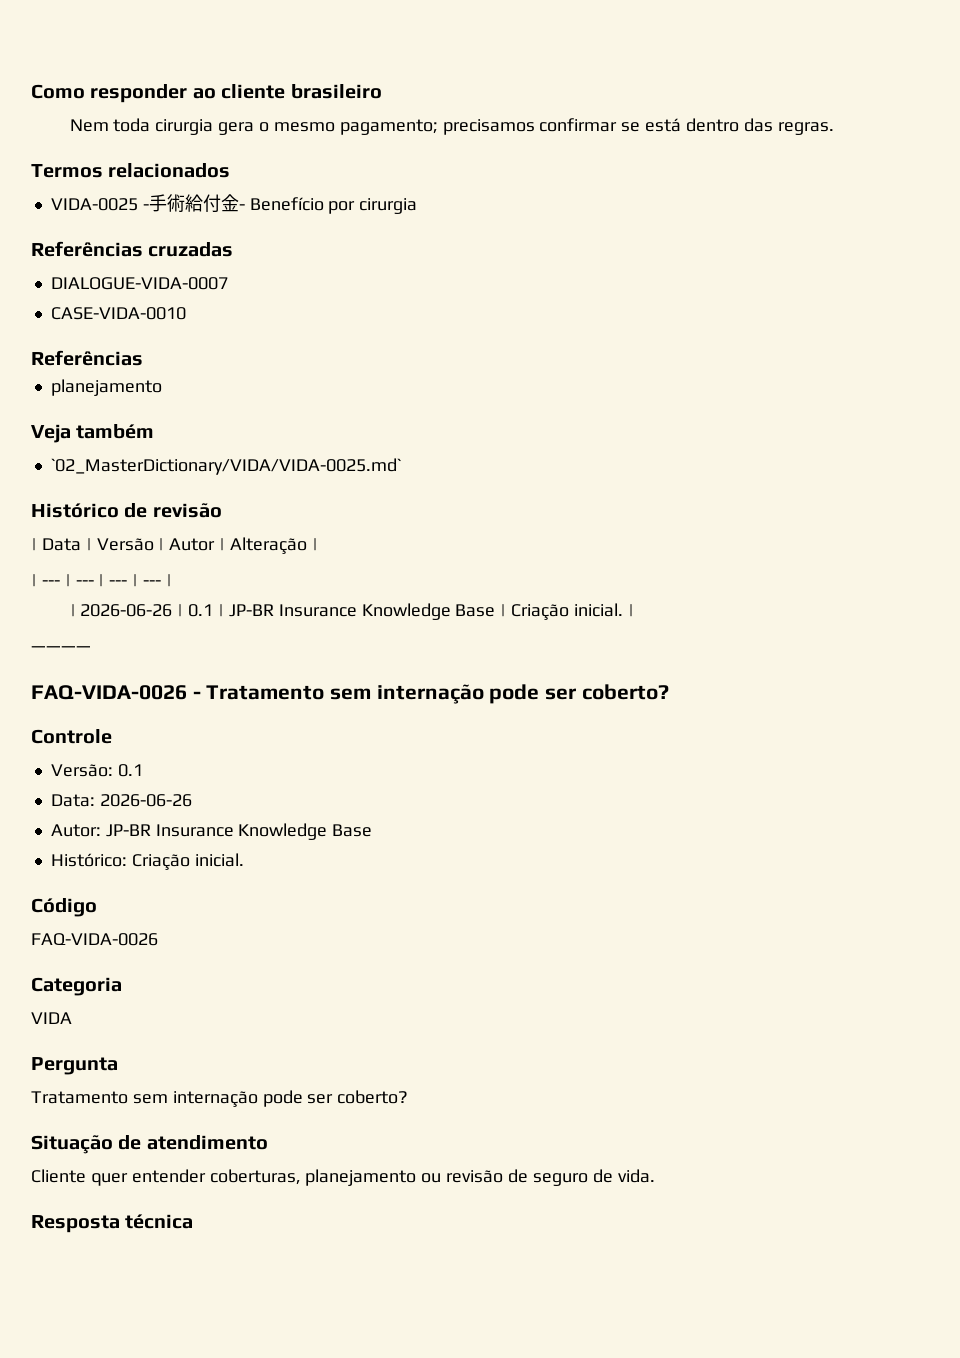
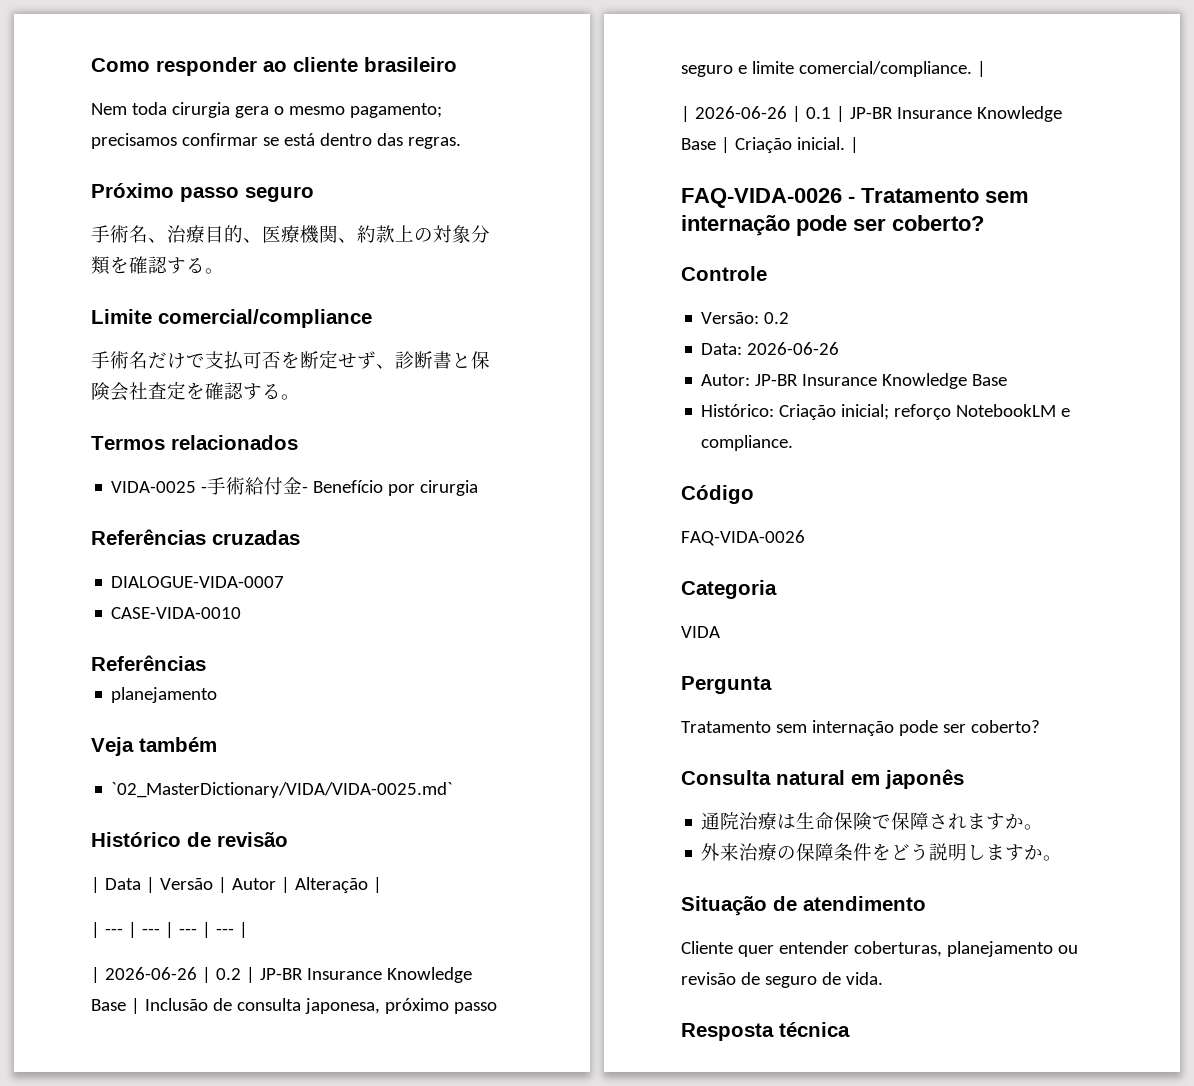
(834, 128) none -> [91,183,314,202] [91,225,490,244] [91,256,224,275] [91,309,372,328] [91,350,490,370] [91,381,300,401] // Próximo passo seguro // 手術名、治療目的、医療機関、約款上の対象分類を確認する。 // Limite comercial/compliance // 手術名だけで支払可否を断定せず、診断書と保険会社査定を確認する。
(172, 580) none -> [91,967,472,983] [91,998,497,1014] [681,61,986,77] // | 2026-06-26 | 0.2 | JP-BR Insurance Knowledge Base | Inclusão de consulta japonesa, próximo passo seguro e limite comercial/compliance. |
[31,646,91,652] // ———— -> (859, 145) none
[117,764,143,777] 0.1 -> [764,312,790,324] 0.2
[194,853,244,867] inicial. -> [841,404,1071,420] [701,435,794,451] inicial; reforço NotebookLM e compliance.
(409, 1097) none -> [681,769,964,789] [701,812,1044,830] [701,843,1063,861] // Consulta natural em japonês // 通院治療は生命保険で保障されますか。 // 外来治療の保障条件をどう説明しますか。

